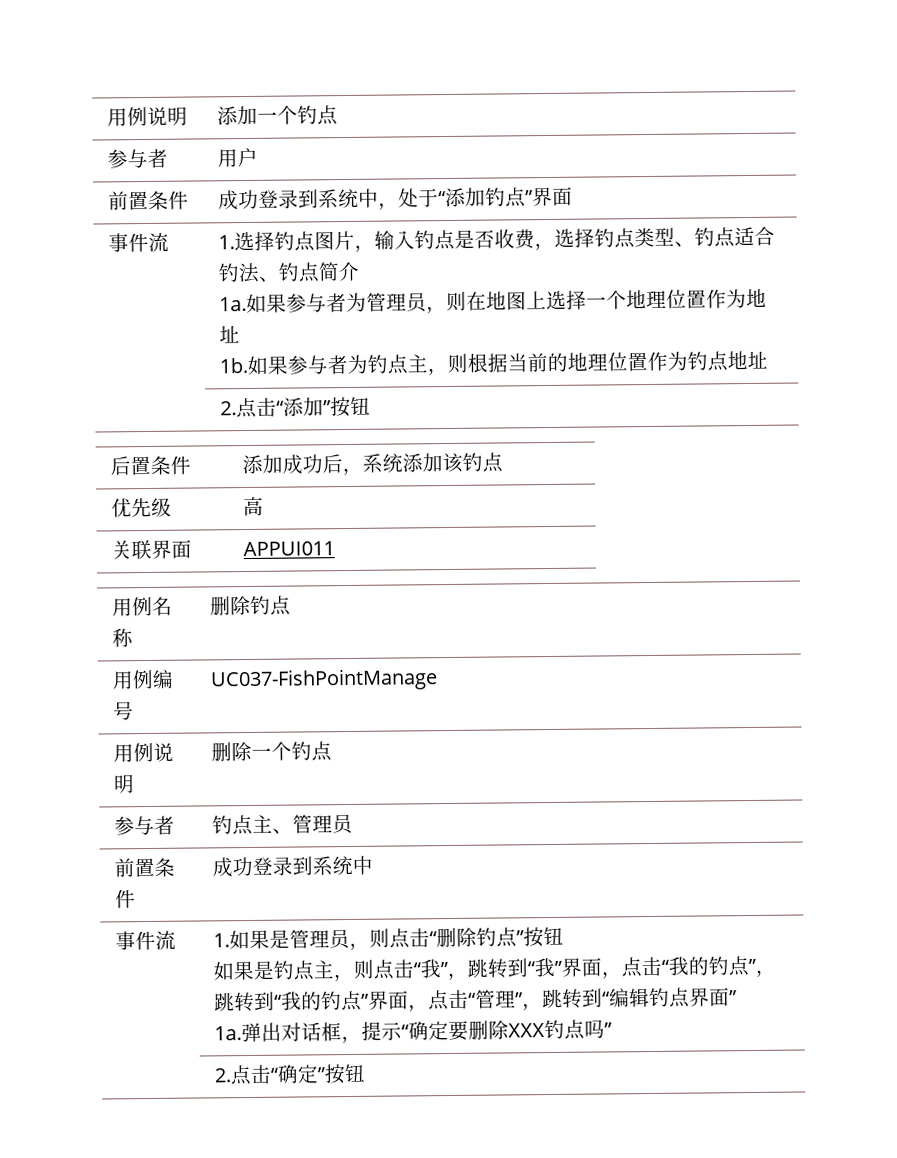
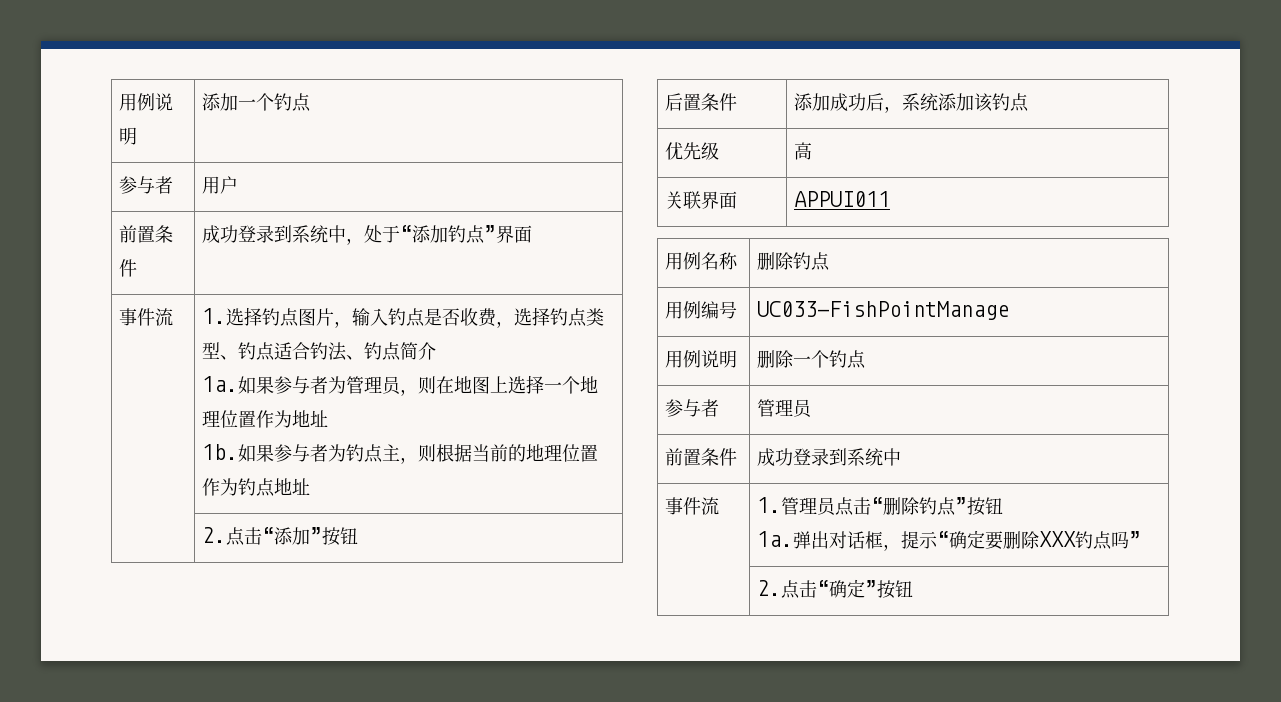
[210,668,439,692] UC037-FishPointManage -> [757,301,1010,320] UC033-FishPointManage
[212,814,294,836] 钓点主、 -> (720, 408) none
[229,928,391,951] 如果是管理员，则 -> [781,497,838,516] 管理员
[213,956,777,982] [214,987,738,1013] // 如果是钓点主，则点击“我”，跳转到“我”界面，点击“我的钓点”，跳转到“我的钓点”界面，点击“管理”，跳转到“编辑钓点界面” -> (1004, 506) none

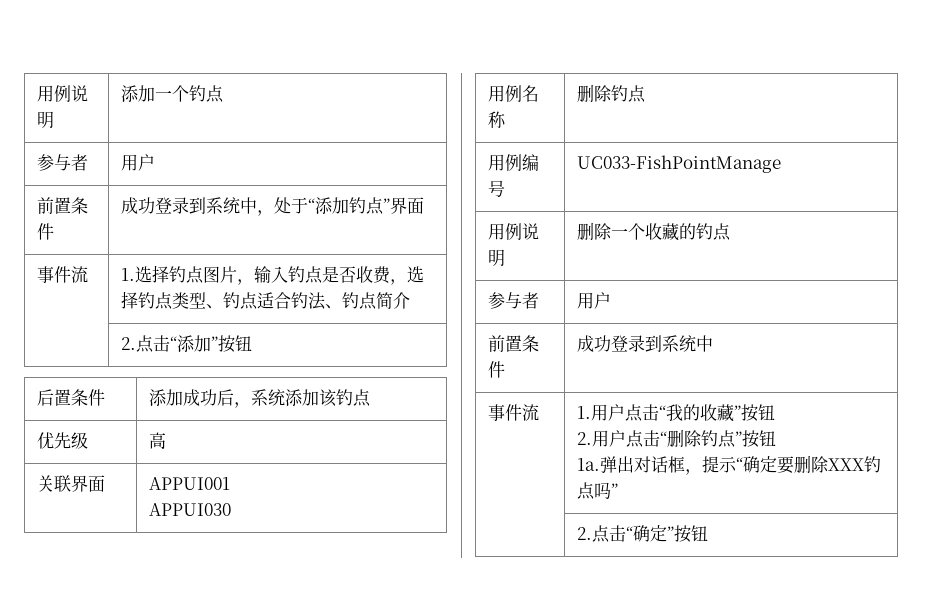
[202,375,599,396] [202,410,329,428] [202,444,599,464] [202,478,311,497] // 1a.如果参与者为管理员，则在地图上选择一个地理位置作为地址 // 1b.如果参与者为钓点主，则根据当前的地理位置作为钓点地址 -> (410, 300) none
[794,191,891,207] APPUI011 -> [148,477,230,490] [148,503,231,516] APPUI001 // APPUI030
[829,350,867,369] [665,399,720,417] [757,399,814,418] 钓点 // 参与者 | 管理员 -> [644,223,731,241] [487,292,539,309] [576,292,611,309] 收藏的钓点 // 参与者 | 用户
[781,497,838,516] 管理员 -> [590,404,775,422] [576,430,626,447] 用户点击“我的收藏”按钮 // 2.用户

